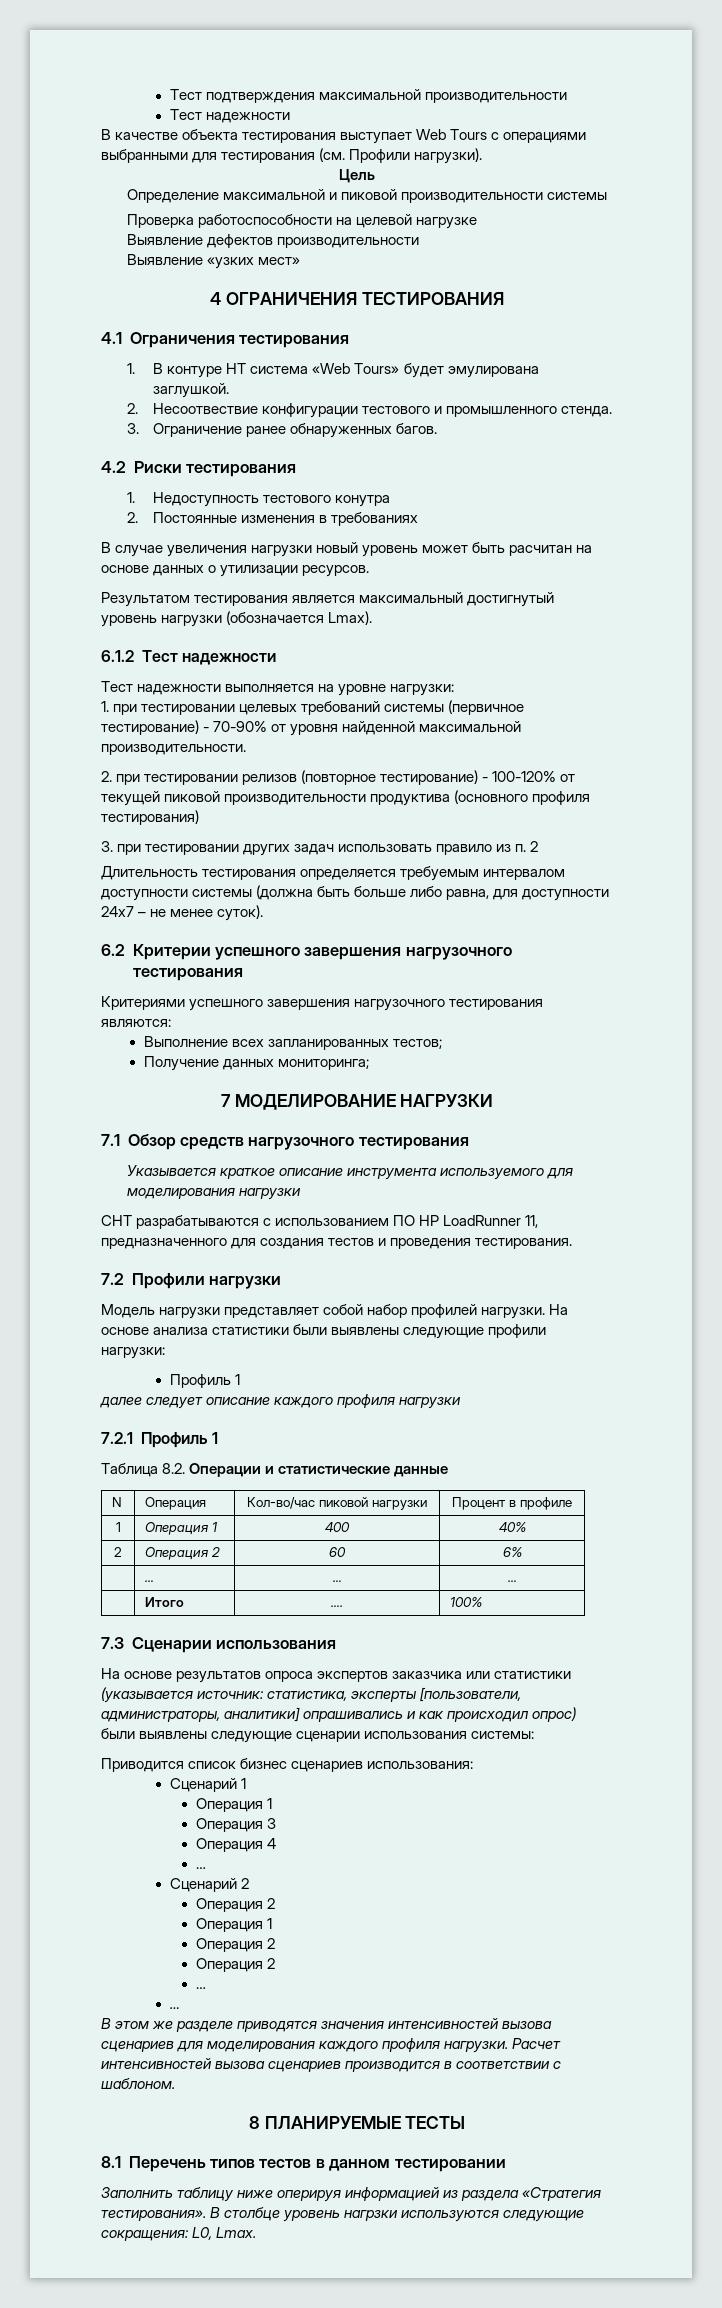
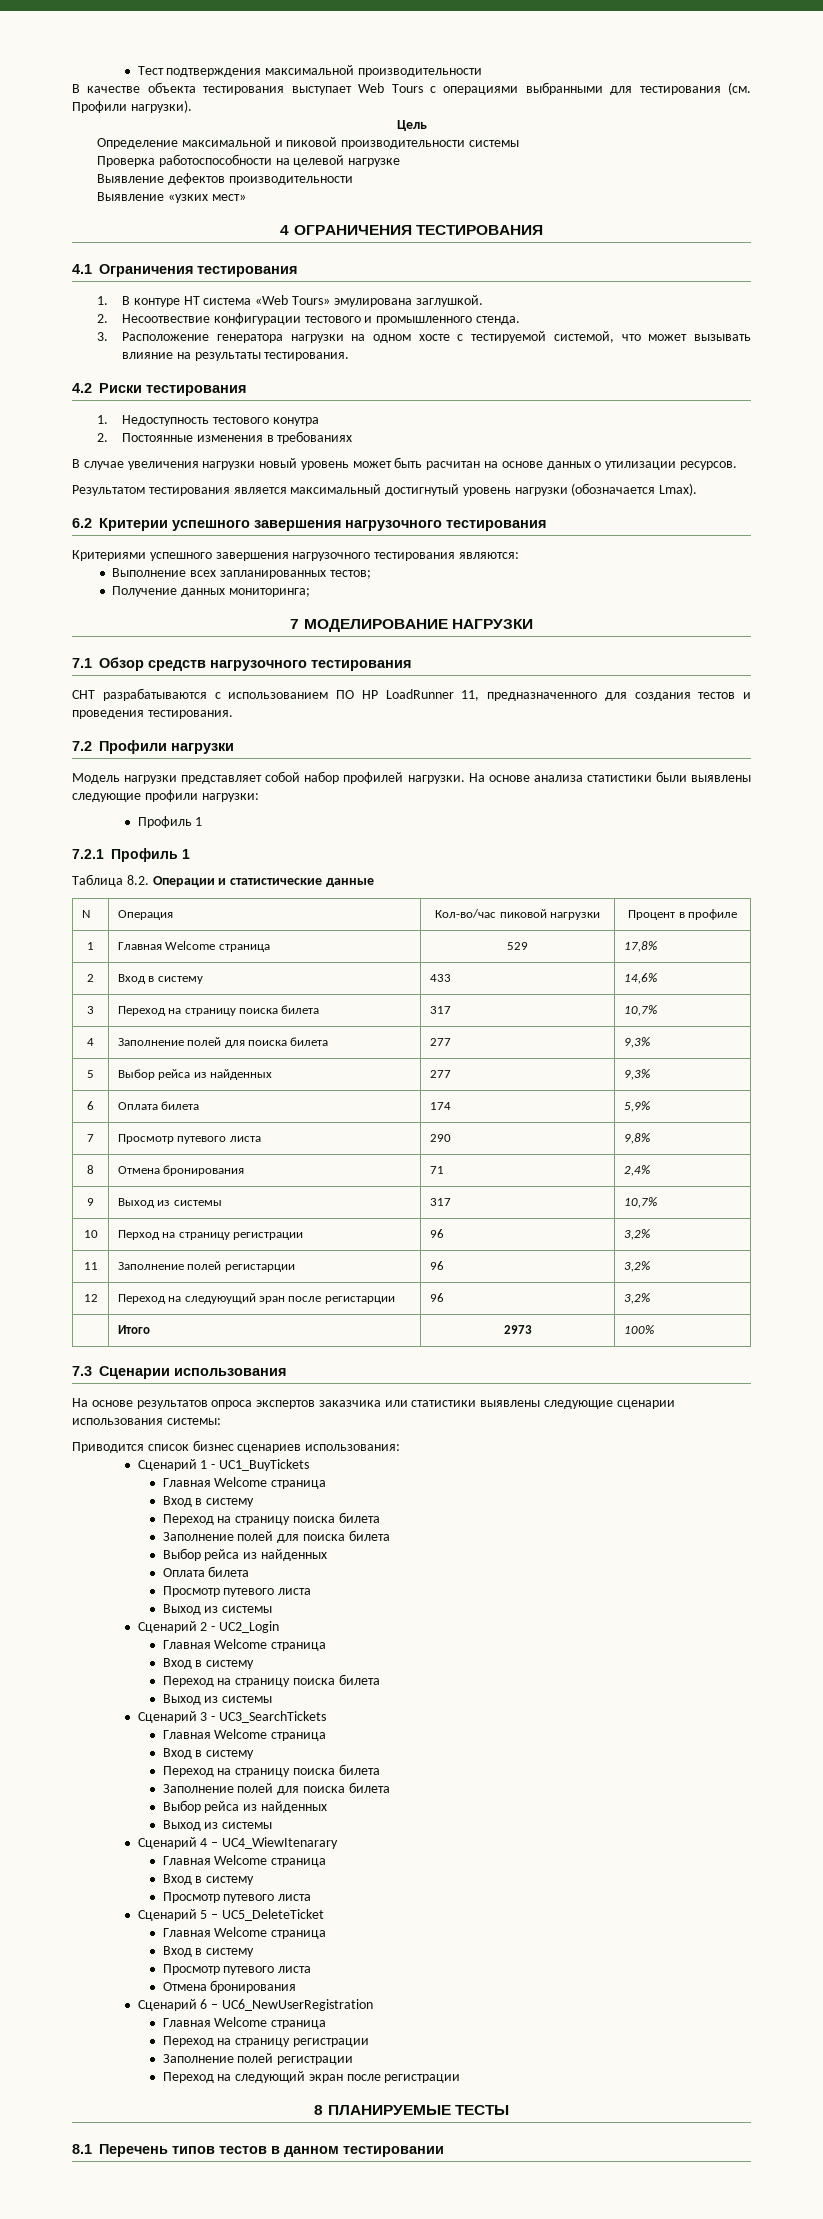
[169,109,290,123] // Тест надежности -> (482, 72) none
[403,363,444,378] будет -> (331, 300) none
[153,423,438,438] Ограничение ранее обнаруженных багов. -> [122,331,752,343] [122,352,350,361] Расположение генератора нагрузки на одном хосте с тестируемой системой, что может вызывать влияние на результаты тестирования.
[101,650,276,665] [101,681,455,696] [101,700,525,715] [101,720,522,736] [101,744,246,755] [101,770,576,785] [101,790,591,806] [101,810,199,825] [101,841,539,856] [101,866,566,881] [101,885,610,901] [101,905,264,921] // 6.1.2 Тест надежности // Тест надежности выполняется на уровне нагрузки: // 1. при тестировании целевых требований системы (первичное тестирование) - 70-90% от уровня найденной максимальной производительности. // 2. при тестировании релизов (повторное тестирование) - 100-120% от текущей пиковой производительности продуктива (основного профиля тестирования) // 3. при тестировании других задач использовать правило из п. 2 // Длительность тестирования определяется требуемым интервалом доступности системы (должна быть больше либо равна, для доступности 24х7 – не менее суток). -> (698, 489) none
[127,1165,574,1180] [127,1188,302,1200] // Указывается краткое описание инструмента используемого для моделирования нагрузки -> (411, 665) none
[100,1394,462,1409] // далее следует описание каждого профиля нагрузки -> (203, 821) none
[145,1522,218,1535] [325,1522,350,1532] [498,1522,526,1532] [114,1547,122,1557] [145,1547,221,1560] [329,1547,346,1557] [502,1547,522,1557] [145,1580,155,1582] [332,1580,342,1582] [507,1580,517,1582] Операция 1 | 400 | 40% // 2 | Операция 2 | 60 | 6% // | … | … | … -> [117,941,270,952] [507,942,528,950] [623,941,657,952] [87,974,94,982] [117,974,203,984] [429,974,451,982] [623,973,657,984] [87,1006,94,1014] [117,1005,320,1016] [429,1006,451,1014] [623,1005,657,1016] [87,1038,94,1046] [117,1037,329,1048] [429,1038,451,1046] [623,1037,650,1048] [87,1070,94,1078] [117,1069,273,1080] [429,1070,451,1078] [623,1069,650,1080] [87,1101,94,1110] [117,1101,200,1110] [429,1102,451,1110] [623,1101,650,1112] [87,1134,94,1142] [117,1134,261,1144] [429,1134,451,1142] [623,1133,650,1144] [87,1165,94,1174] [117,1165,245,1176] [429,1166,444,1174] [623,1165,650,1176] [87,1198,94,1206] [117,1198,222,1208] [429,1198,451,1206] [623,1197,657,1208] [83,1230,98,1238] [117,1230,304,1240] [429,1229,444,1238] [623,1229,650,1240] [83,1262,98,1270] [117,1261,295,1272] [429,1261,444,1270] [623,1261,650,1272] [83,1294,98,1302] [117,1293,395,1304] [429,1293,444,1302] [623,1293,650,1304] Главная Welcome страница | 529 | 17,8% // 2 | Вход в систему | 433 | 14,6% // 3 | Переход на страницу поиска билета | 317 | 10,7% // 4 | Заполнение полей для поиска билета | 277 | 9,3% // 5 | Выбор рейса из найденных | 277 | 9,3% // 6 | Оплата билета | 174 | 5,9% // 7 | Просмотр путевого листа | 290 | 9,8% // 8 | Отмена бронирования | 71 | 2,4% // 9 | Выход из системы | 317 | 10,7% // 10 | Перход на страницу регистрации | 96 | 3,2% // 11 | Заполнение полей регистарции | 96 | 3,2% // 12 | Переход на следуюущий эран после регистарции | 96 | 3,2%
[331,1605,343,1607] …. -> [503,1325,532,1334] 2973
[101,1687,522,1703] [101,1707,577,1722] [101,1728,135,1739] (указывается источник: статистика, эксперты [пользователи, администраторы, аналитики] опрашивались и как происходил опрос) были -> (477, 1403) none
[195,1798,272,1812] [195,1818,276,1832] [195,1838,276,1852] [195,1867,206,1869] [169,1878,249,1892] [195,1898,275,1912] [195,1918,272,1932] [195,1938,275,1952] [195,1958,275,1972] [195,1987,206,1989] [169,2007,180,2009] [101,2018,553,2032] [101,2038,562,2053] [101,2058,562,2072] [101,2078,175,2089] // Операция 1 // Операция 3 // Операция 4 // … // Сценарий 2 // Операция 2 // Операция 1 // Операция 2 // Операция 2 // … // … // В этом же разделе приводятся значения интенсивностей вызова сценариев для моделирования каждого профиля нагрузки. Расчет интенсивностей вызова сценариев производится в соответствии с шаблоном. -> [211,1459,309,1471] [162,1477,327,1489] [162,1496,255,1507] [162,1512,380,1525] [162,1530,390,1543] [162,1548,327,1561] [162,1566,250,1577] [162,1586,312,1597] [162,1604,273,1615] [137,1621,279,1633] [162,1639,327,1651] [162,1658,255,1669] [162,1674,380,1687] [162,1694,273,1705] [137,1711,326,1723] [162,1729,327,1741] [162,1748,255,1759] [162,1764,380,1777] [162,1782,390,1795] [162,1800,327,1813] [162,1820,273,1831] [137,1837,338,1849] [162,1855,327,1867] [162,1874,255,1885] [162,1892,312,1903] [137,1909,324,1921] [162,1927,327,1939] [162,1946,255,1957] [162,1964,312,1975] [162,1980,297,1993] [137,1999,373,2011] [162,2017,327,2029] [162,2036,369,2047] [162,2053,354,2065] [162,2071,461,2083] - UC1_BuyTickets // Главная Welcome страница // Вход в систему // Переход на страницу поиска билета // Заполнение полей для поиска билета // Выбор рейса из найденных // Оплата билета // Просмотр путевого листа // Выход из системы // Сценарий 2 - UC2_Login // Главная Welcome страница // Вход в систему // Переход на страницу поиска билета // Выход из системы // Сценарий 3 - UC3_SearchTickets // Главная Welcome страница // Вход в систему // Переход на страницу поиска билета // Заполнение полей для поиска билета // Выбор рейса из найденных // Выход из системы // Сценарий 4 – UC4_WiewItenarary // Главная Welcome страница // Вход в систему // Просмотр путевого листа // Сценарий 5 – UC5_DeleteTicket // Главная Welcome страница // Вход в систему // Просмотр путевого листа // Отмена бронирования // Сценарий 6 – UC6_NewUserRegistration // Главная Welcome страница // Переход на страницу регистрации // Заполнение полей регистрации // Переход на следующий экран после регистрации
[101,2187,602,2202] [101,2207,585,2222] [101,2227,257,2241] // Заполнить таблицу ниже оперируя информацией из раздела «Стратегия тестирования». В столбце уровень нагрзки используются следующие сокращения: L0, Lmax. -> (444, 2151) none

